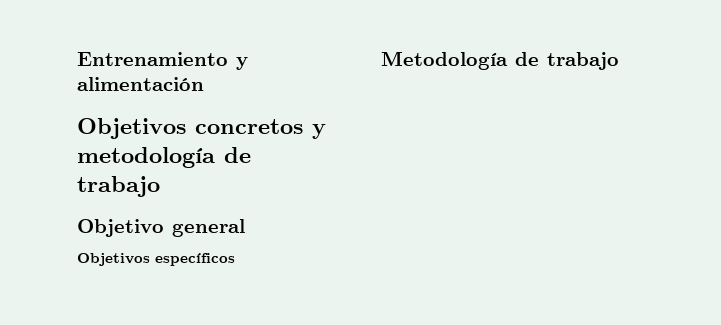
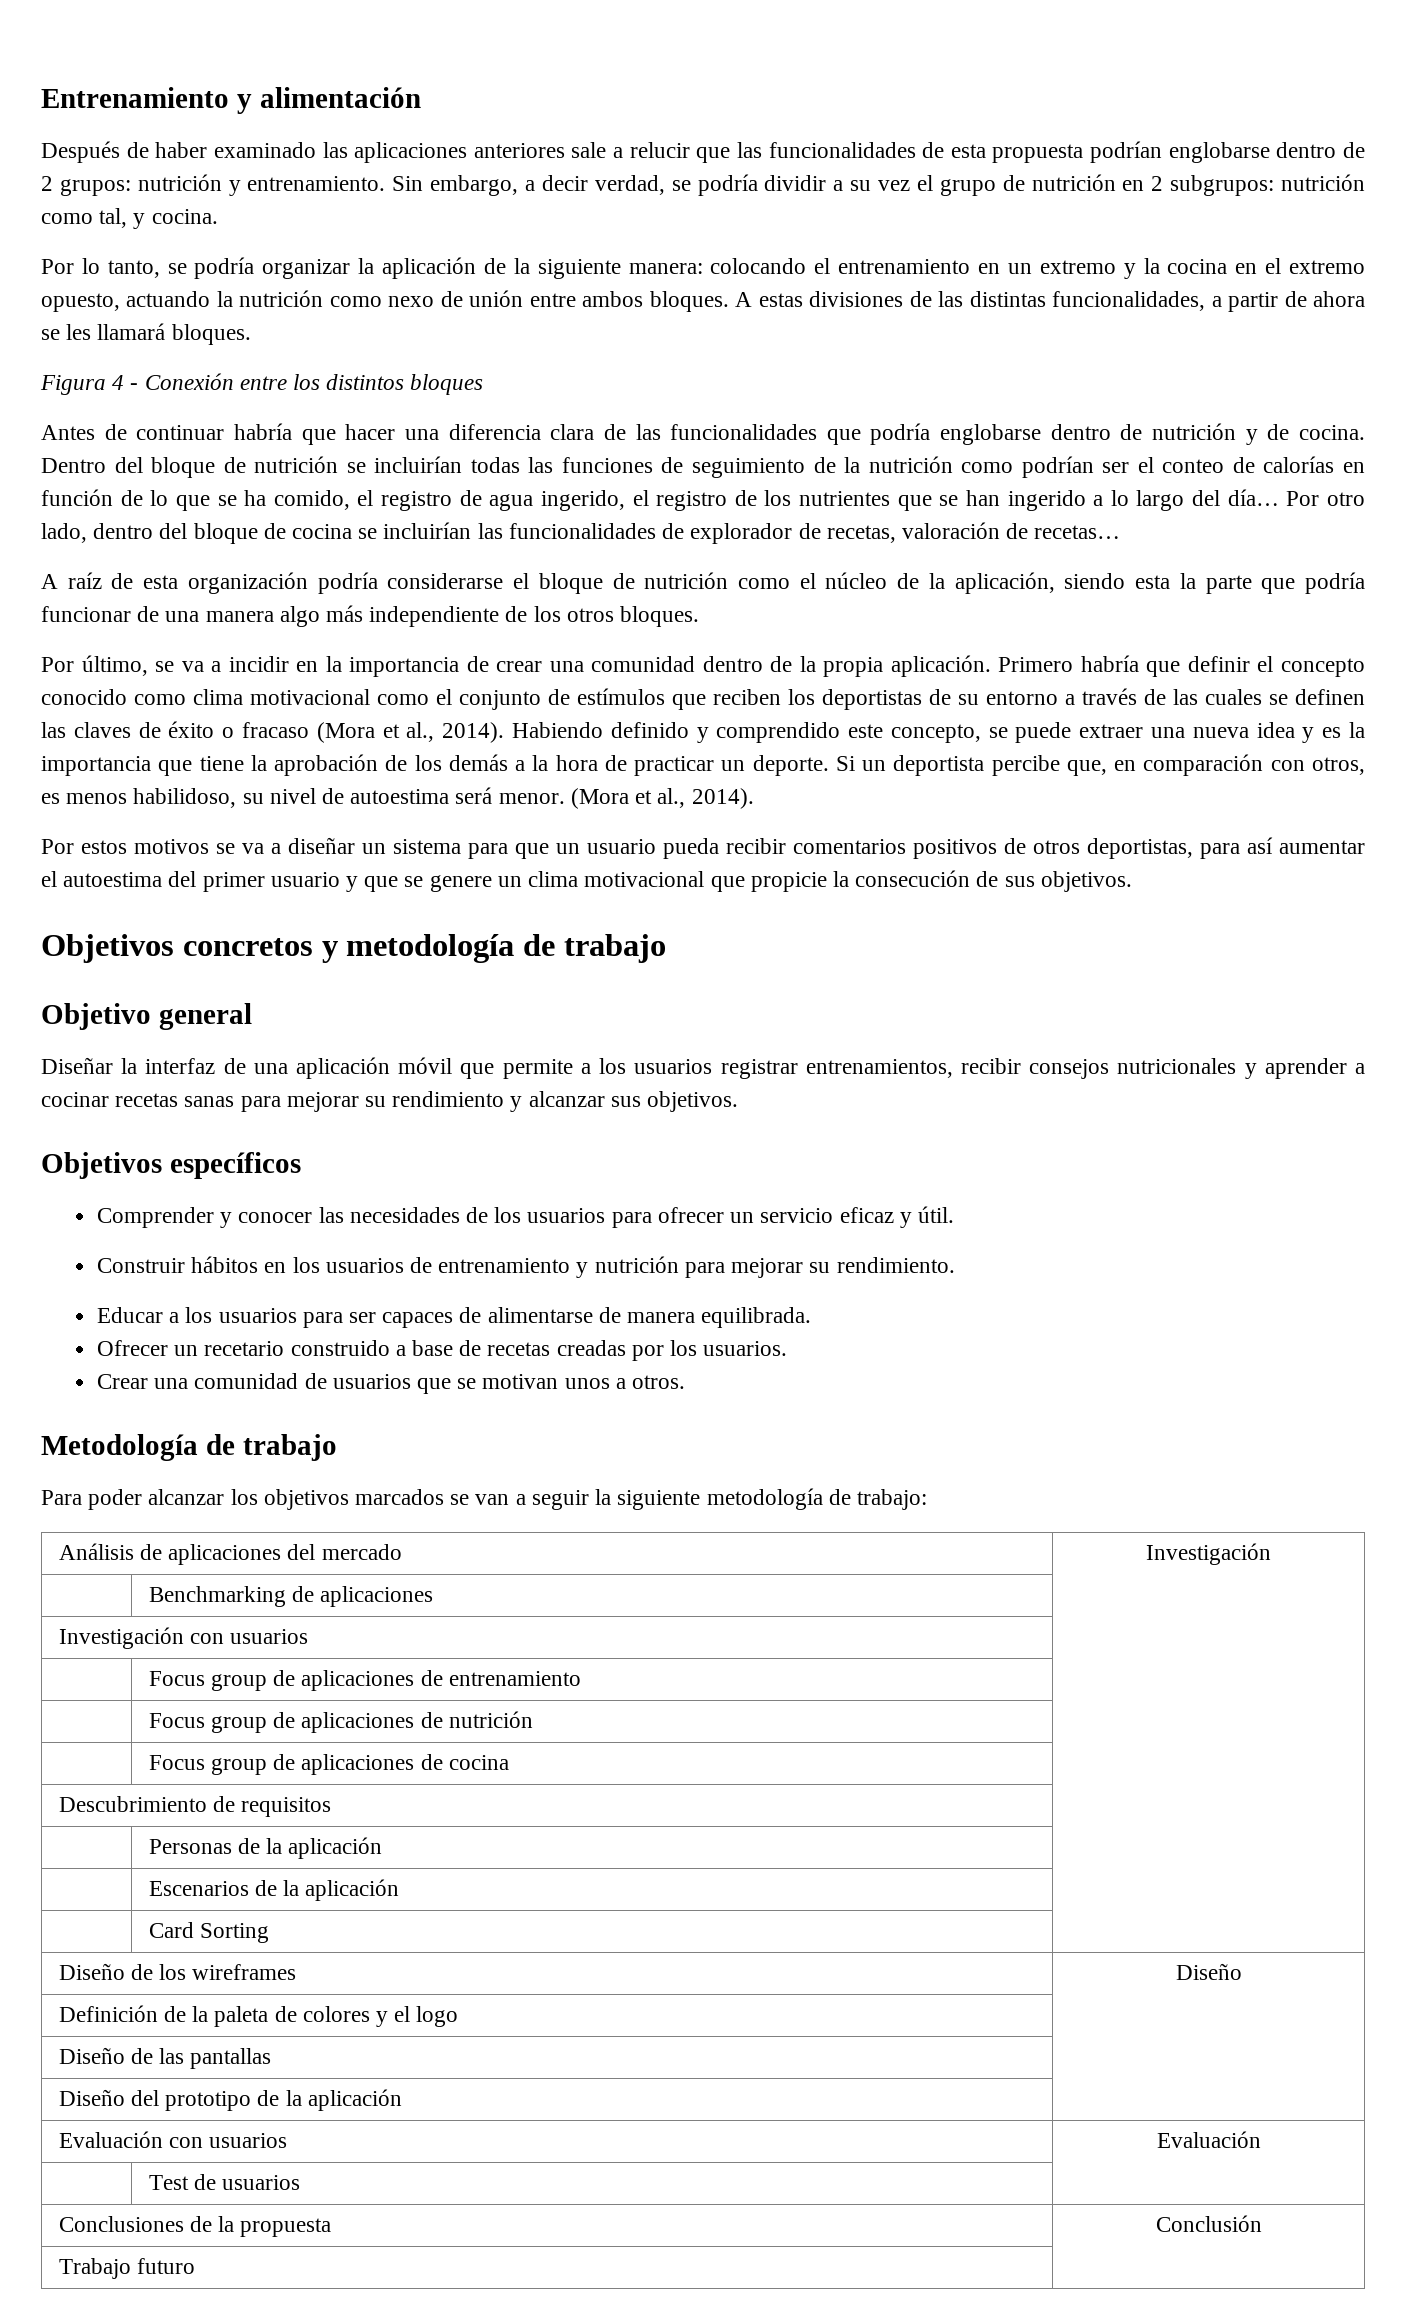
(204, 84) none -> [41,141,1365,163] [41,174,1365,196] [41,208,218,229] [41,257,1365,279] [41,290,1365,312] [41,323,251,345] [40,373,484,395] [41,423,1366,445] [41,456,1365,478] [41,489,1365,511] [41,522,1121,544] [41,572,1366,594] [41,605,700,627] [41,655,1365,677] [41,688,1365,710] [41,721,1366,743] [41,754,1366,776] [41,787,754,809] [41,837,1365,859] [41,870,1132,892] // Después de haber examinado las aplicaciones anteriores sale a relucir que las funcionalidades de esta propuesta podrían englobarse dentro de 2 grupos: nutrición y entrenamiento. Sin embargo, a decir verdad, se podría dividir a su vez el grupo de nutrición en 2 subgrupos: nutrición como tal, y cocina. // Por lo tanto, se podría organizar la aplicación de la siguiente manera: colocando el entrenamiento en un extremo y la cocina en el extremo opuesto, actuando la nutrición como nexo de unión entre ambos bloques. A estas divisiones de las distintas funcionalidades, a partir de ahora se les llamará bloques. // Figura 4 - Conexión entre los distintos bloques // Antes de continuar habría que hacer una diferencia clara de las funcionalidades que podría englobarse dentro de nutrición y de cocina. Dentro del bloque de nutrición se incluirían todas las funciones de seguimiento de la nutrición como podrían ser el conteo de calorías en función de lo que se ha comido, el registro de agua ingerido, el registro de los nutrientes que se han ingerido a lo largo del día… Por otro lado, dentro del bloque de cocina se incluirían las funcionalidades de explorador de recetas, valoración de recetas… // A raíz de esta organización podría considerarse el bloque de nutrición como el núcleo de la aplicación, siendo esta la parte que podría funcionar de una manera algo más independiente de los otros bloques. // Por último, se va a incidir en la importancia de crear una comunidad dentro de la propia aplicación. Primero habría que definir el concepto conocido como clima motivacional como el conjunto de estímulos que reciben los deportistas de su entorno a través de las cuales se definen las claves de éxito o fracaso (Mora et al., 2014). Habiendo definido y comprendido este concepto, se puede extraer una nueva idea y es la importancia que tiene la aprobación de los demás a la hora de practicar un deporte. Si un deportista percibe que, en comparación con otros, es menos habilidoso, su nivel de autoestima será menor. (Mora et al., 2014). // Por estos motivos se va a diseñar un sistema para que un usuario pueda recibir comentarios positivos de otros deportistas, para así aumentar el autoestima del primer usuario y que se genere un clima motivacional que propicie la consecución de sus objetivos.
[77,253,235,266] [381,51,619,70] Objetivos específicos // Metodología de trabajo -> [41,1057,1365,1079] [41,1091,739,1112] [41,1152,301,1179] [97,1206,954,1228] [97,1256,955,1278] [97,1307,812,1328] [97,1340,788,1361] [97,1373,686,1394] [41,1434,337,1461] [41,1488,927,1510] [58,1543,402,1565] [1146,1543,1271,1565] [148,1586,434,1607] [58,1627,309,1649] [148,1670,581,1691] [148,1711,533,1733] [148,1754,509,1775] [58,1796,332,1817] [148,1837,383,1859] [148,1879,400,1901] [148,1922,269,1943] [58,1963,297,1980] [1175,1963,1242,1980] [58,2005,459,2027] [58,2047,272,2069] [58,2089,402,2111] [58,2131,288,2148] [1156,2131,1261,2148] [148,2174,301,2190] [58,2216,332,2237] [1155,2215,1262,2232] [58,2258,195,2279] Diseñar la interfaz de una aplicación móvil que permite a los usuarios registrar entrenamientos, recibir consejos nutricionales y aprender a cocinar recetas sanas para mejorar su rendimiento y alcanzar sus objetivos. // Objetivos específicos // Comprender y conocer las necesidades de los usuarios para ofrecer un servicio eficaz y útil. // Construir hábitos en los usuarios de entrenamiento y nutrición para mejorar su rendimiento. // Educar a los usuarios para ser capaces de alimentarse de manera equilibrada. // Ofrecer un recetario construido a base de recetas creadas por los usuarios. // Crear una comunidad de usuarios que se motivan unos a otros. // Metodología de trabajo // Para poder alcanzar los objetivos marcados se van a seguir la siguiente metodología de trabajo: // Análisis de aplicaciones del mercado | Investigación // | Benchmarking de aplicaciones | // Investigación con usuarios | // | Focus group de aplicaciones de entrenamiento | // | Focus group de aplicaciones de nutrición | // | Focus group de aplicaciones de cocina | // Descubrimiento de requisitos | // | Personas de la aplicación | // | Escenarios de la aplicación | // | Card Sorting | // Diseño de los wireframes | Diseño // Definición de la paleta de colores y el logo | // Diseño de las pantallas | // Diseño del prototipo de la aplicación | // Evaluación con usuarios | Evaluación // | Test de usuarios | // Conclusiones de la propuesta | Conclusión // Trabajo futuro |

